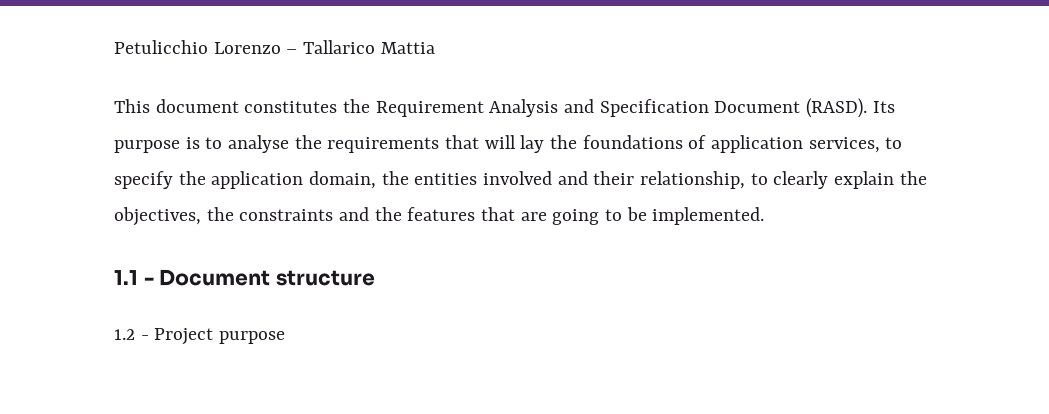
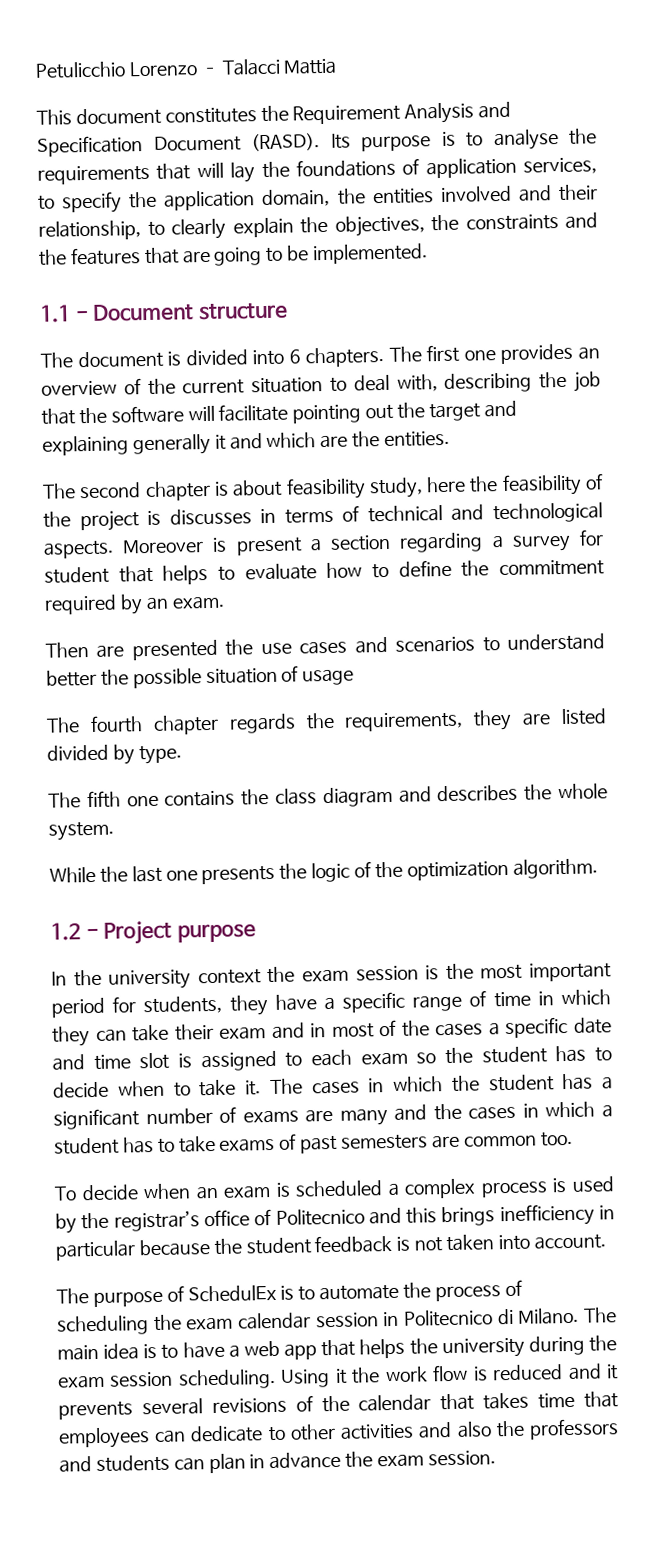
[303,40,376,54] Tallarico -> [221,58,281,76] Talacci
[114,328,286,345] 1.2 - Project purpose -> [40,343,601,369] [41,371,601,396] [41,400,517,425] [42,430,451,456] [42,473,605,502] [43,502,603,532] [43,529,604,559] [44,559,605,585] [44,594,225,615] [45,633,606,661] [46,665,355,689] [46,708,607,735] [47,744,182,765] [48,783,608,809] [48,821,114,841] [49,858,598,885] [50,920,256,945] [51,962,613,990] [51,989,611,1018] [52,1016,612,1047] [52,1045,612,1072] [53,1073,614,1098] [53,1101,613,1130] [54,1131,573,1155] [54,1176,615,1201] [55,1203,615,1234] [55,1234,606,1261] [56,1279,523,1308] [57,1307,618,1336] [57,1335,617,1361] [58,1363,620,1390] [58,1391,620,1420] [58,1418,620,1449] [59,1450,496,1474] The document is divided into 6 chapters. The first one provides an overview of the current situation to deal with, describing the job that the software will facilitate pointing out the target and explaining generally it and which are the entities. // The second chapter is about feasibility study, here the feasibility of the project is discusses in terms of technical and technological aspects. Moreover is present a section regarding a survey for student that helps to evaluate how to define the commitment required by an exam. // Then are presented the use cases and scenarios to understand better the possible situation of usage // The fourth chapter regards the requirements, they are listed divided by type. // The fifth one contains the class diagram and describes the whole system. // While the last one presents the logic of the optimization algorithm. // 1.2 - Project purpose // In the university context the exam session is the most important period for students, they have a specific range of time in which they can take their exam and in most of the cases a specific date and time slot is assigned to each exam so the student has to decide when to take it. The cases in which the student has a significant number of exams are many and the cases in which a student has to take exams of past semesters are common too. // To decide when an exam is scheduled a complex process is used by the registrar’s office of Politecnico and this brings inefficiency in particular because the student feedback is not taken into account. // The purpose of SchedulEx is to automate the process of scheduling the exam calendar session in Politecnico di Milano. The main idea is to have a web app that helps the university during the exam session scheduling. Using it the work flow is reduced and it prevents several revisions of the calendar that takes time that employees can dedicate to other activities and also the professors and students can plan in advance the exam session.

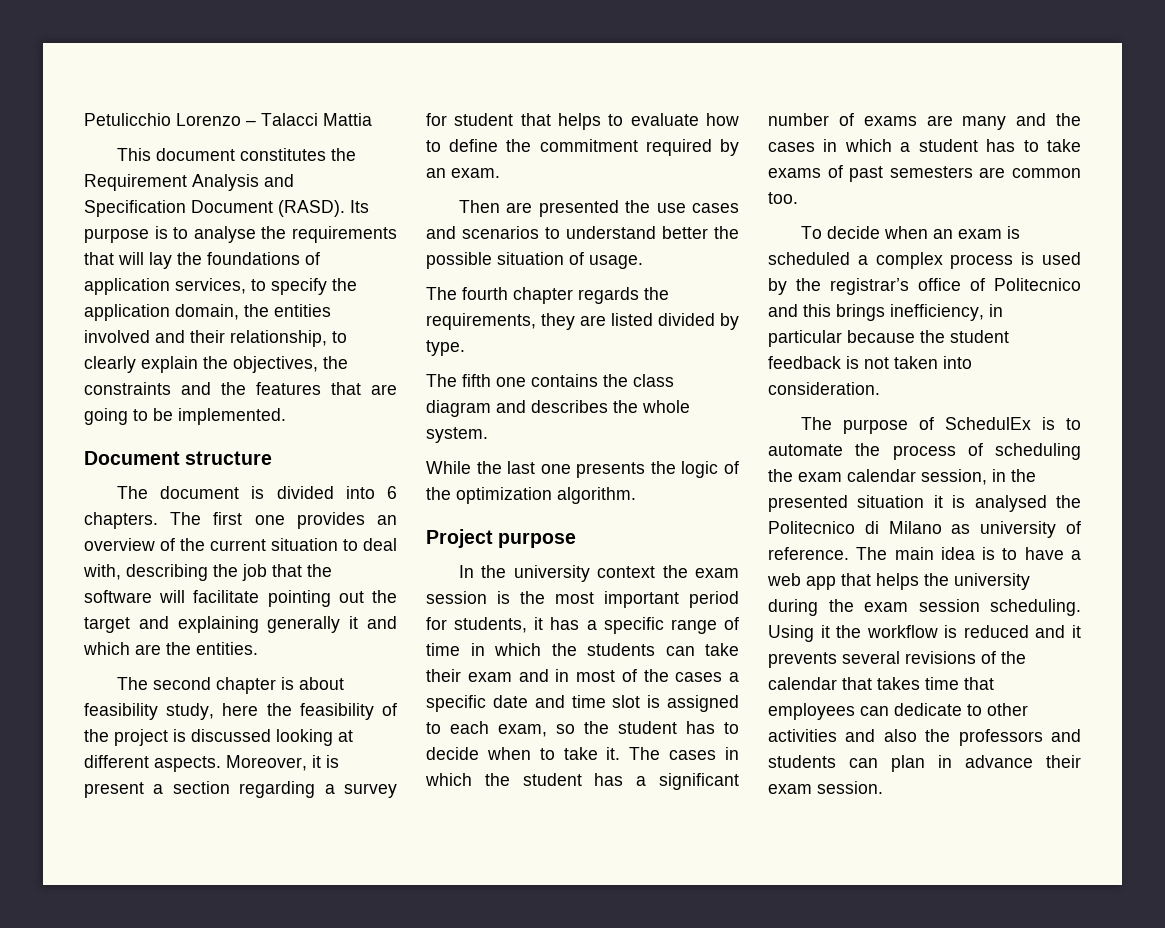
[39,304,89,323] 1.1 - -> (286, 416) none
[169,502,603,525] [43,539,205,559] discusses in terms of technical and technological aspects. Moreover -> [191,729,353,746] [84,755,321,772] discussed looking at different aspects. Moreover, it
[302,668,355,686] usage -> [589,255,643,269] usage.
[50,922,99,941] 1.2 - -> (636, 495) none
[229,994,317,1016] they have -> [534,617,580,630] it has
[52,1026,90,1047] they -> [551,643,655,656] the students
[360,1051,408,1066] exam -> [498,724,547,737] exam,
[499,1203,595,1227] inefficiency -> [890,304,984,321] inefficiency,
[533,1234,606,1250] account. -> [768,382,880,395] consideration.
[315,1307,580,1328] session in Politecnico di Milano. -> [921,469,1036,485] [768,495,1081,512] [768,521,1081,538] [768,547,849,560] session, in the presented situation it is analysed the Politecnico di Milano as university of reference.
[384,1364,469,1383] work flow -> [866,625,938,638] workflow
[345,1451,374,1468] the -> [1046,755,1081,768] their

